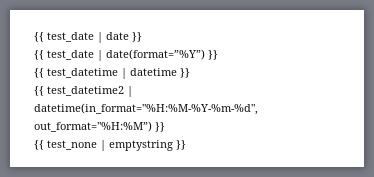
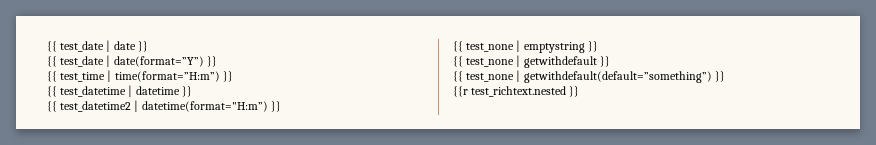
[106,49,205,60] date(format=”%Y”) -> [113,56,217,67] [47,70,220,82] date(format=”Y”) }} // {{ test_time | time(format=”H:m”)
[34,103,258,115] [34,121,152,132] datetime(in_format="%H:%M-%Y-%m-%d", out_format="%H:%M”) -> [141,101,268,112] datetime(format="H:m”)
(186, 145) none -> [453,55,610,68] [453,70,725,83] [453,86,580,97] // {{ test_none | getwithdefault }} // {{ test_none | getwithdefault(default=”something”) }} // {{r test_richtext.nested }}

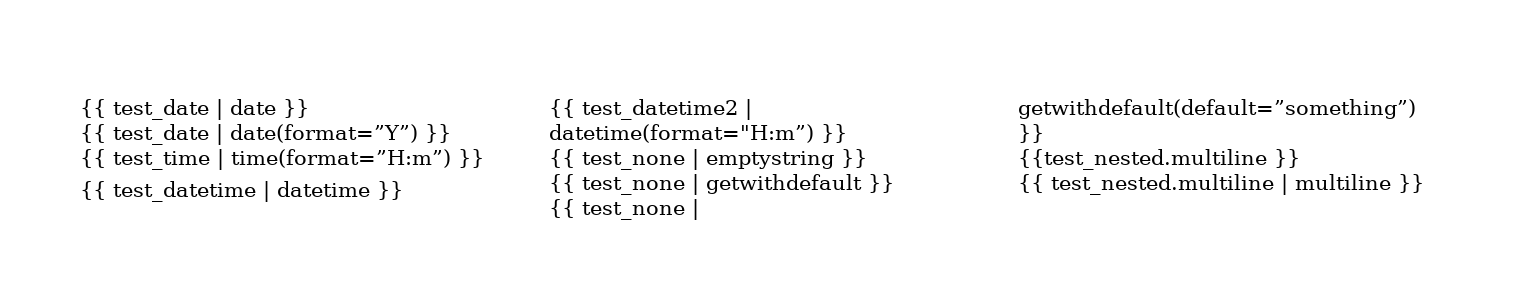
[453,86,580,97] {{r test_richtext.nested }} -> [1018,149,1300,170] [1018,174,1424,195] {{test_nested.multiline }} // {{ test_nested.multiline | multiline }}

